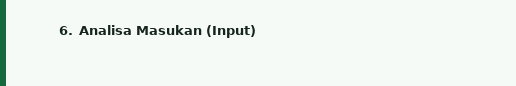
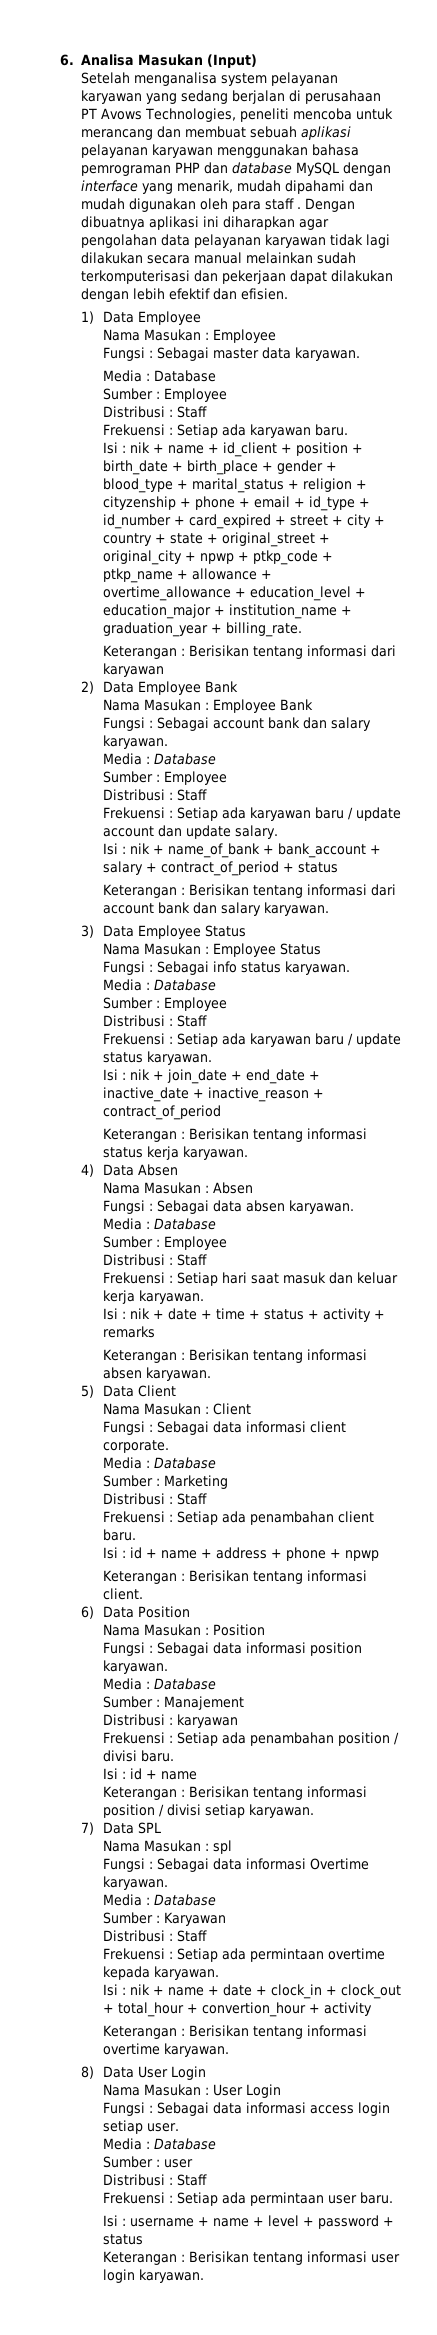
(257, 31) none -> [81,72,339,86] [81,90,382,104] [81,108,394,122] [81,126,352,140] [81,144,360,158] [81,162,392,176] [81,180,374,194] [81,198,356,212] [81,216,330,230] [81,234,391,248] [81,252,357,264] [81,270,394,284] [81,288,289,302] [81,311,201,325] [102,329,276,343] [102,347,360,361] [102,370,216,382] [102,388,227,402] [102,406,207,418] [102,424,348,438] [102,442,363,457] [102,460,337,475] [102,478,367,493] [102,496,370,511] [102,514,385,529] [102,532,330,547] [102,550,333,565] [102,568,272,583] [102,586,366,601] [102,604,352,619] [102,622,302,637] [102,645,396,659] [102,663,164,677] [81,681,238,695] [102,699,313,713] [102,717,371,731] [102,735,168,749] [102,753,216,765] [102,771,227,785] [102,789,207,801] [102,807,401,821] [102,825,278,839] [102,843,381,858] [102,861,338,876] [102,884,396,898] [102,902,329,916] [81,925,246,939] [102,943,321,957] [102,961,350,975] [102,979,216,991] [102,997,227,1011] [102,1015,207,1027] [102,1033,401,1047] [102,1051,212,1065] [102,1069,320,1084] [102,1087,324,1102] [102,1105,221,1120] [102,1128,367,1142] [102,1146,248,1160] [81,1164,178,1177] [102,1182,253,1194] [102,1200,354,1214] [102,1218,216,1230] [102,1236,227,1250] [102,1254,207,1266] [102,1272,398,1286] [102,1290,204,1304] [102,1308,385,1322] [102,1326,155,1338] [102,1349,367,1363] [102,1367,211,1381] [81,1385,176,1398] [102,1403,251,1415] [102,1421,346,1435] [102,1440,169,1453] [102,1457,216,1469] [102,1475,228,1489] [102,1493,207,1505] [102,1511,374,1525] [102,1529,136,1541] [102,1547,379,1561] [102,1570,367,1584] [102,1588,143,1600] [81,1606,190,1619] [102,1624,265,1636] [102,1642,362,1656] [102,1660,168,1674] [102,1678,216,1690] [102,1696,244,1710] [102,1714,238,1728] [102,1732,399,1746] [102,1750,174,1762] [102,1768,197,1780] [102,1786,367,1800] [102,1804,314,1818] [81,1822,161,1835] [102,1840,232,1854] [102,1858,369,1872] [102,1876,168,1890] [102,1894,216,1906] [102,1912,226,1926] [102,1930,207,1942] [102,1948,385,1962] [102,1966,219,1980] [102,1984,401,1999] [102,2002,372,2017] [102,2025,367,2039] [102,2043,229,2057] [81,2066,206,2080] [102,2084,281,2098] [102,2102,390,2116] [102,2120,179,2134] [102,2138,216,2150] [102,2156,193,2168] [102,2174,207,2186] [102,2192,393,2206] [102,2215,394,2229] [102,2234,143,2245] [102,2251,400,2265] [102,2269,204,2283] // Setelah menganalisa system pelayanan karyawan yang sedang berjalan di perusahaan PT Avows Technologies, peneliti mencoba untuk merancang dan membuat sebuah aplikasi pelayanan karyawan menggunakan bahasa pemrograman PHP dan database MySQL dengan interface yang menarik, mudah dipahami dan mudah digunakan oleh para staff . Dengan dibuatnya aplikasi ini diharapkan agar pengolahan data pelayanan karyawan tidak lagi dilakukan secara manual melainkan sudah terkomputerisasi dan pekerjaan dapat dilakukan dengan lebih efektif dan efisien. // 1) Data Employee // Nama Masukan : Employee // Fungsi : Sebagai master data karyawan. // Media : Database // Sumber : Employee // Distribusi : Staff // Frekuensi : Setiap ada karyawan baru. // Isi : nik + name + id_client + position + birth_date + birth_place + gender + blood_type + marital_status + religion + cityzenship + phone + email + id_type + id_number + card_expired + street + city + country + state + original_street + original_city + npwp + ptkp_code + ptkp_name + allowance + overtime_allowance + education_level + education_major + institution_name + graduation_year + billing_rate. // Keterangan : Berisikan tentang informasi dari karyawan // 2) Data Employee Bank // Nama Masukan : Employee Bank // Fungsi : Sebagai account bank dan salary karyawan. // Media : Database // Sumber : Employee // Distribusi : Staff // Frekuensi : Setiap ada karyawan baru / update account dan update salary. // Isi : nik + name_of_bank + bank_account + salary + contract_of_period + status // Keterangan : Berisikan tentang informasi dari account bank dan salary karyawan. // 3) Data Employee Status // Nama Masukan : Employee Status // Fungsi : Sebagai info status karyawan. // Media : Database // Sumber : Employee // Distribusi : Staff // Frekuensi : Setiap ada karyawan baru / update status karyawan. // Isi : nik + join_date + end_date + inactive_date + inactive_reason + contract_of_period // Keterangan : Berisikan tentang informasi status kerja karyawan. // 4) Data Absen // Nama Masukan : Absen // Fungsi : Sebagai data absen karyawan. // Media : Database // Sumber : Employee // Distribusi : Staff // Frekuensi : Setiap hari saat masuk dan keluar kerja karyawan. // Isi : nik + date + time + status + activity + remarks // Keterangan : Berisikan tentang informasi absen karyawan. // 5) Data Client // Nama Masukan : Client // Fungsi : Sebagai data informasi client corporate. // Media : Database // Sumber : Marketing // Distribusi : Staff // Frekuensi : Setiap ada penambahan client baru. // Isi : id + name + address + phone + npwp // Keterangan : Berisikan tentang informasi client. // 6) Data Position // Nama Masukan : Position // Fungsi : Sebagai data informasi position karyawan. // Media : Database // Sumber : Manajement // Distribusi : karyawan // Frekuensi : Setiap ada penambahan position / divisi baru. // Isi : id + name // Keterangan : Berisikan tentang informasi position / divisi setiap karyawan. // 7) Data SPL // Nama Masukan : spl // Fungsi : Sebagai data informasi Overtime karyawan. // Media : Database // Sumber : Karyawan // Distribusi : Staff // Frekuensi : Setiap ada permintaan overtime kepada karyawan. // Isi : nik + name + date + clock_in + clock_out + total_hour + convertion_hour + activity // Keterangan : Berisikan tentang informasi overtime karyawan. // 8) Data User Login // Nama Masukan : User Login // Fungsi : Sebagai data informasi access login setiap user. // Media : Database // Sumber : user // Distribusi : Staff // Frekuensi : Setiap ada permintaan user baru. // Isi : username + name + level + password + status // Keterangan : Berisikan tentang informasi user login karyawan.

